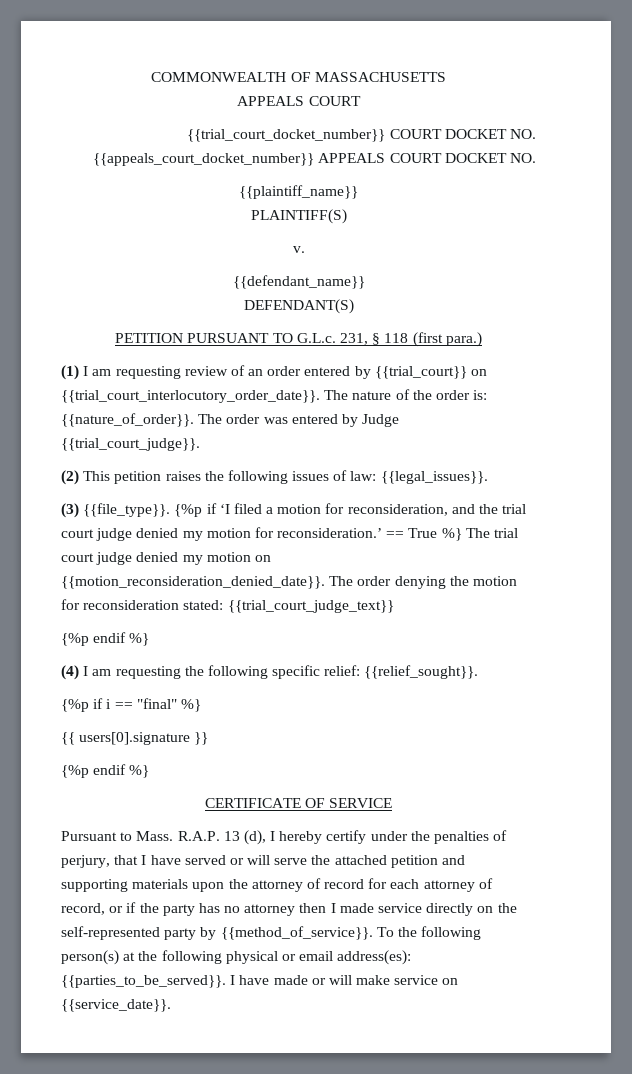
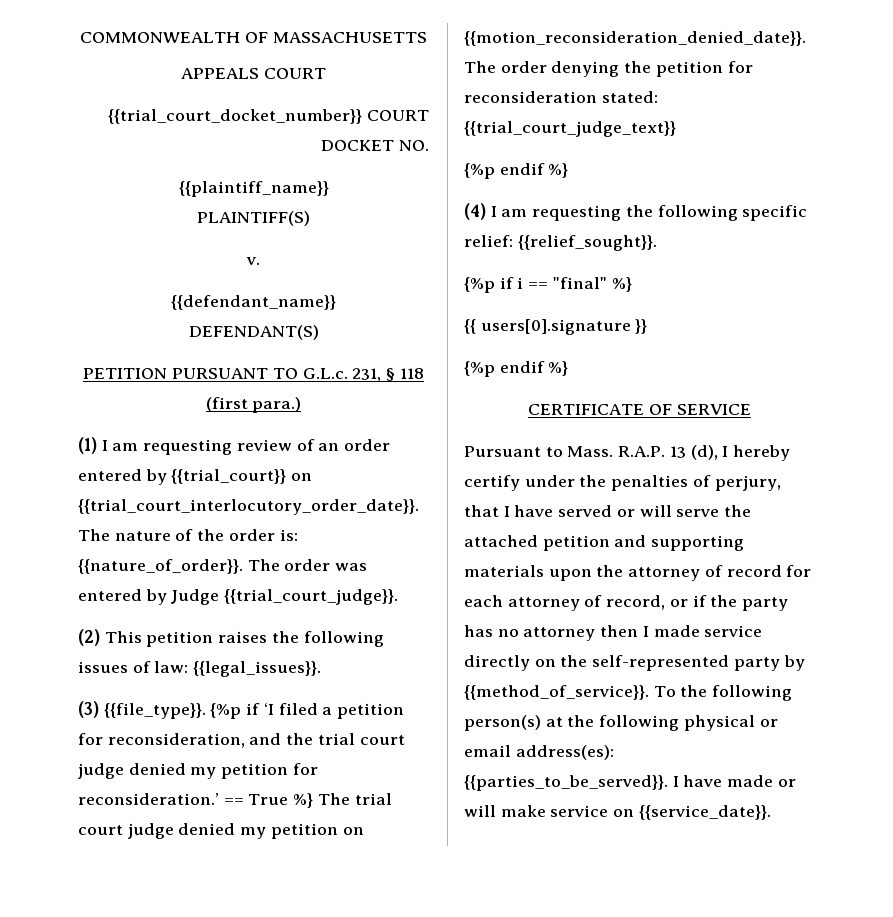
[93,153,536,166] {{appeals_court_docket_number}} APPEALS COURT DOCKET NO. -> (429, 145) none
[277,504,322,514] motion -> [337,703,405,719] petition
[206,528,251,538] motion -> [221,763,289,779] petition
[206,552,251,562] motion -> [270,823,338,839] petition
[472,576,517,586] motion -> [655,61,723,77] petition

